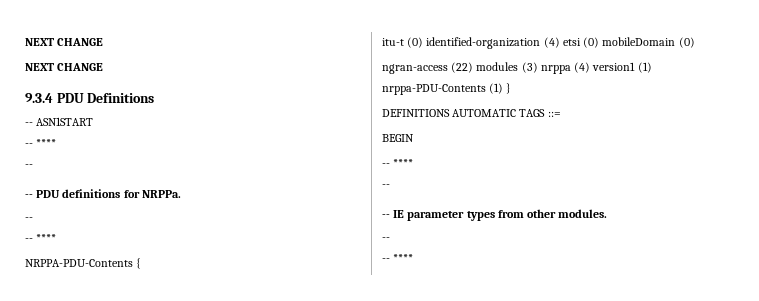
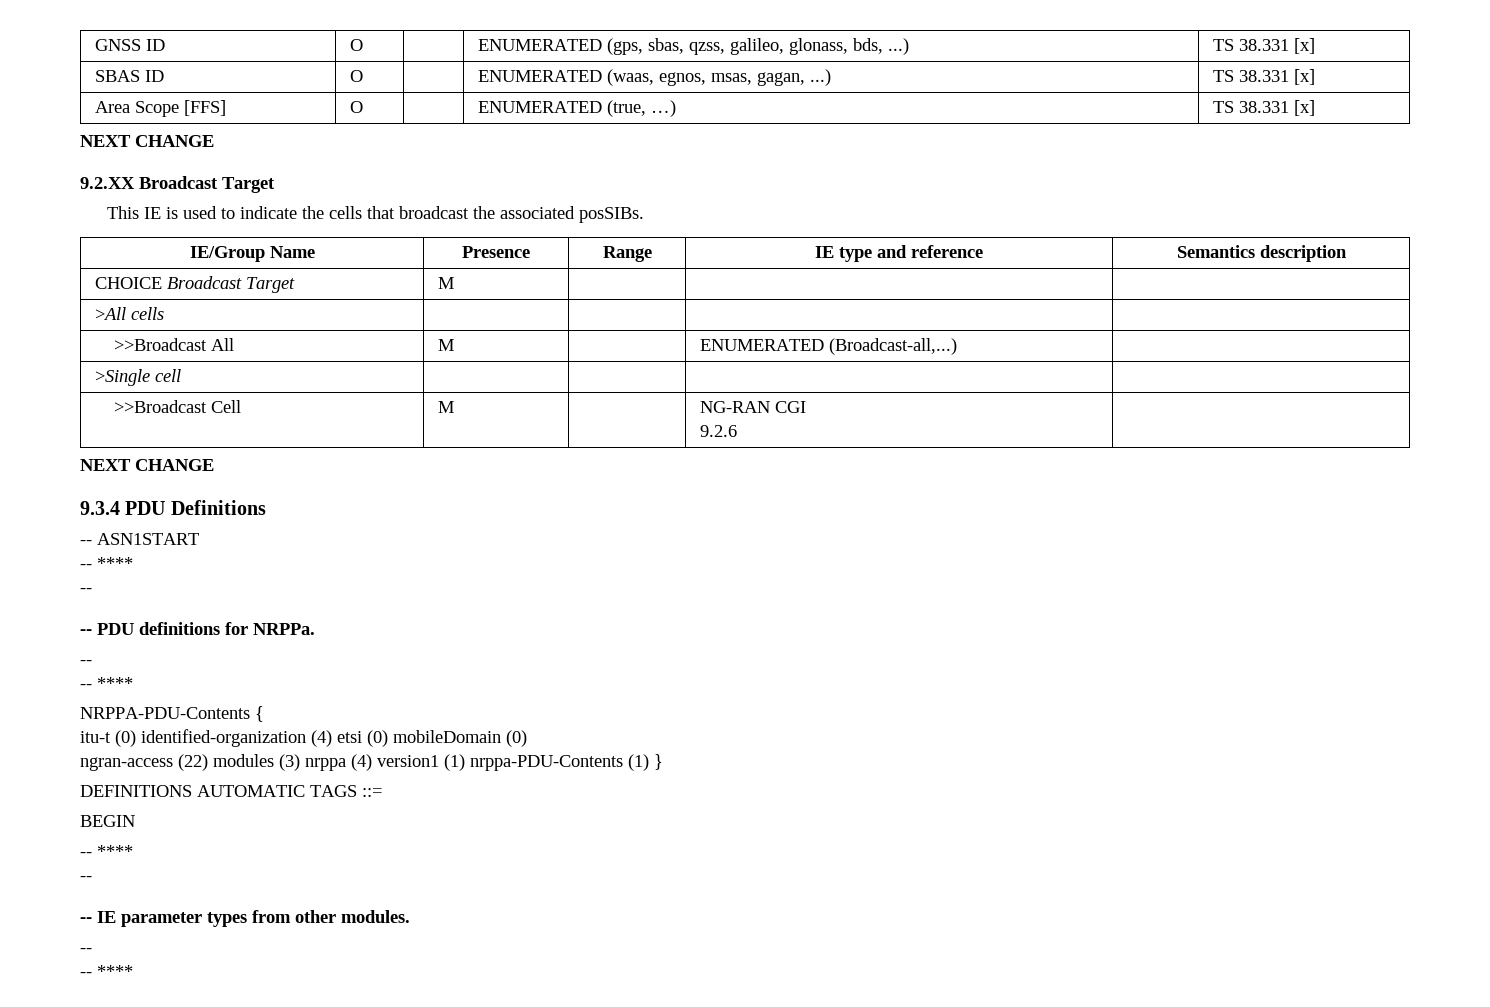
[25,38,104,46] NEXT CHANGE -> [94,39,165,51] [349,39,363,51] [477,38,909,55] [1212,38,1315,54] [94,70,164,82] [349,70,363,82] [477,69,831,86] [1212,69,1315,85] [94,100,226,117] [349,101,363,113] [477,100,676,117] [1212,100,1315,116] [80,135,214,147] [80,176,275,193] [106,206,644,223] [189,246,315,262] [462,246,530,258] [602,246,652,262] [815,245,983,262] [1176,245,1347,262] [94,276,295,293] [437,277,454,289] [94,307,164,320] [114,338,235,351] [437,339,454,351] [699,338,957,355] [94,369,181,386] [114,400,242,413] [437,401,454,413] [699,401,806,413] [699,425,737,437] GNSS ID | O | | ENUMERATED (gps, sbas, qzss, galileo, glonass, bds, ...) | TS 38.331 [x] // SBAS ID | O | | ENUMERATED (waas, egnos, msas, gagan, ...) | TS 38.331 [x] // Area Scope [FFS] | O | | ENUMERATED (true, …) | TS 38.331 [x] // NEXT CHANGE // 9.2.XX Broadcast Target // This IE is used to indicate the cells that broadcast the associated posSIBs. // IE/Group Name | Presence | Range | IE type and reference | Semantics description // CHOICE Broadcast Target | M | | | // >All cells | | | | // >>Broadcast All | M | | ENUMERATED (Broadcast-all,...) | // >Single cell | | | | // >>Broadcast Cell | M | | NG-RAN CGI // 9.2.6 |

